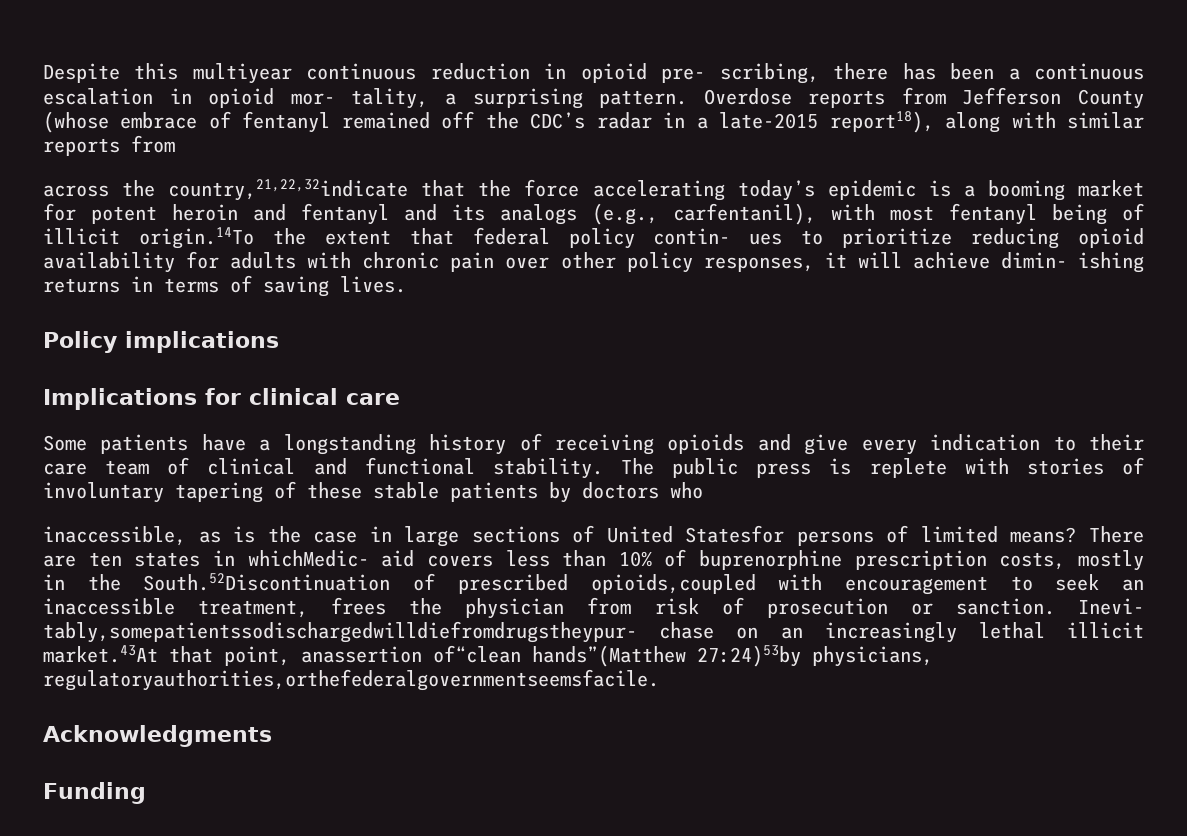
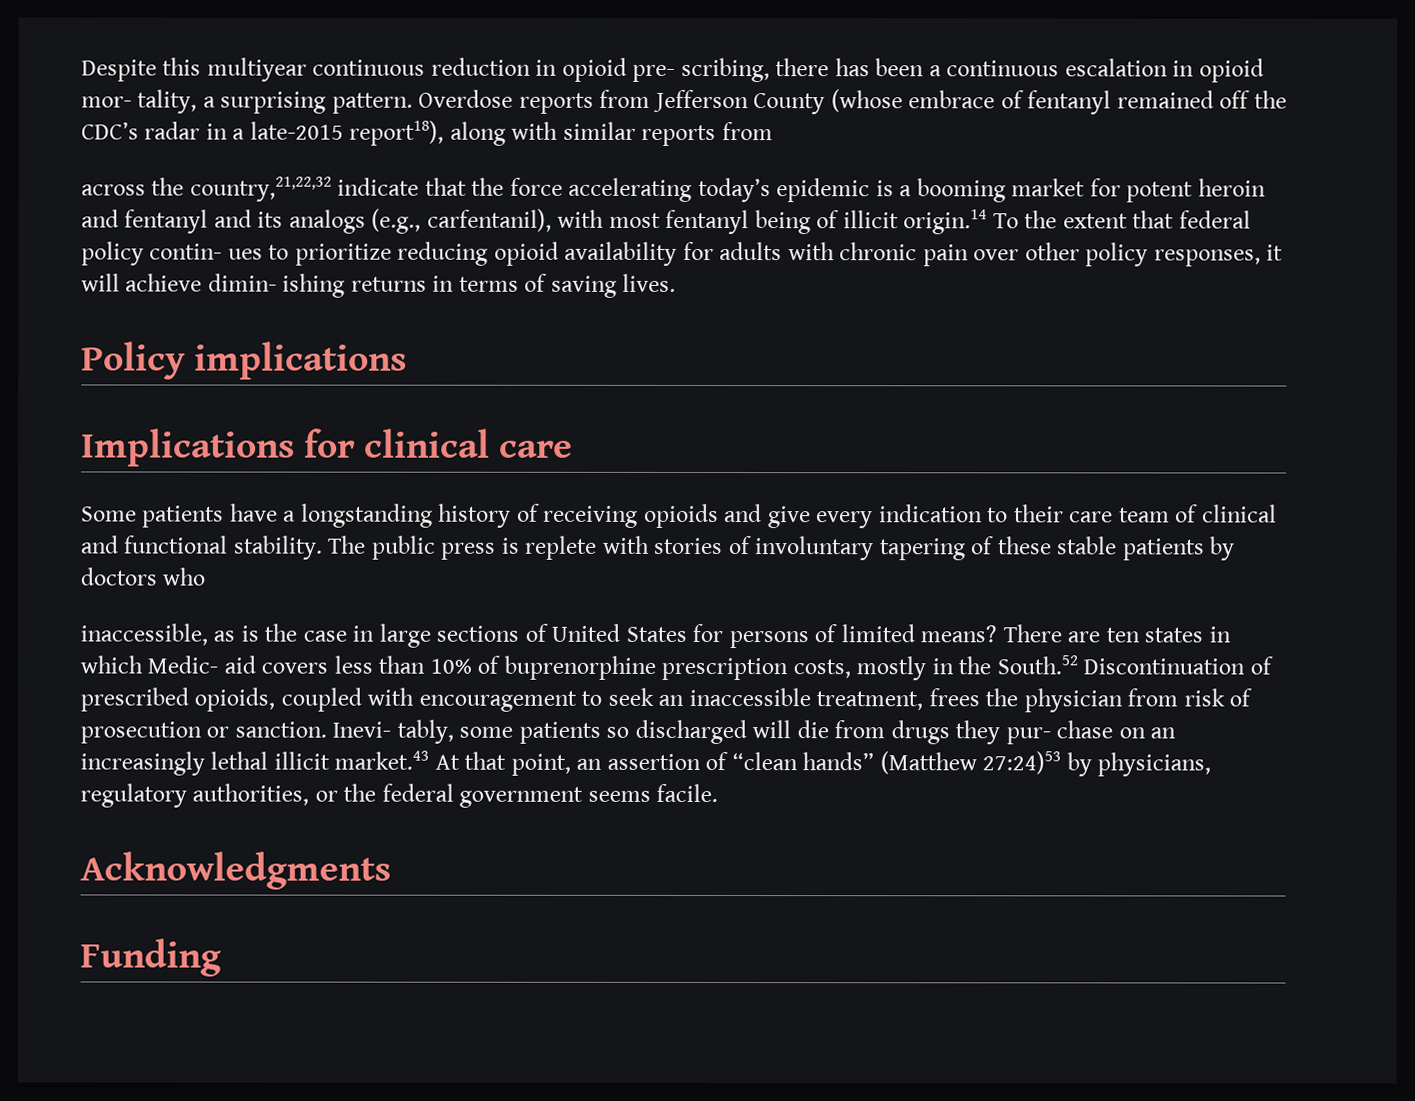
[168,179,409,201] country,21,22,32indicate -> [189,176,420,202] country,21,22,32 indicate
[138,227,254,249] origin.14To -> [903,209,1019,235] origin.14 To
[685,525,785,543] Statesfor -> [625,623,724,643] States for
[247,550,369,567] whichMedic- -> [80,655,219,674] which Medic-
[143,573,756,594] South.52Discontinuation of prescribed opioids,coupled -> [996,655,1273,675] [80,687,362,712] South.52 Discontinuation of prescribed opioids, coupled
[43,621,637,643] tably,somepatientssodischargedwilldiefromdrugstheypur- -> [396,719,1051,745] tably, some patients so discharged will die from drugs they pur-
[43,645,933,667] [43,669,659,691] market.43At that point, anassertion of“clean hands”(Matthew 27:24)53by physicians, regulatoryauthorities,orthefederalgovernmentseemsfacile. -> [334,750,1212,777] [80,783,719,808] market.43 At that point, an assertion of “clean hands” (Matthew 27:24)53 by physicians, regulatory authorities, or the federal government seems facile.

